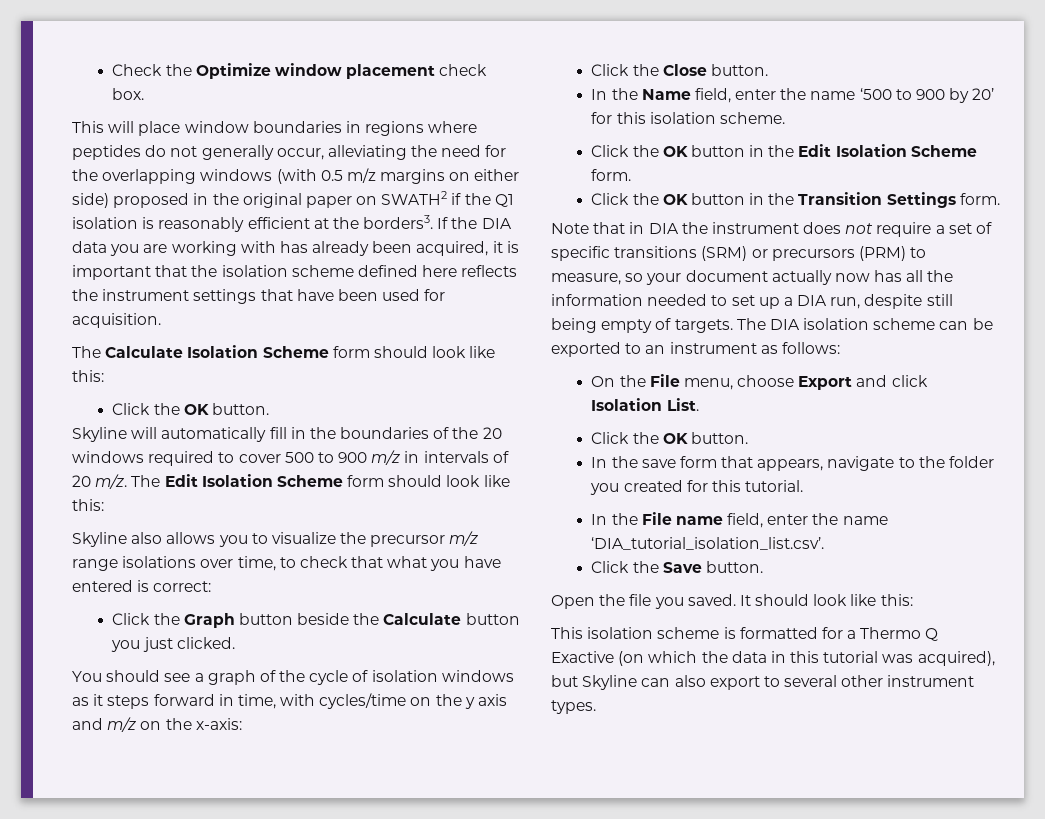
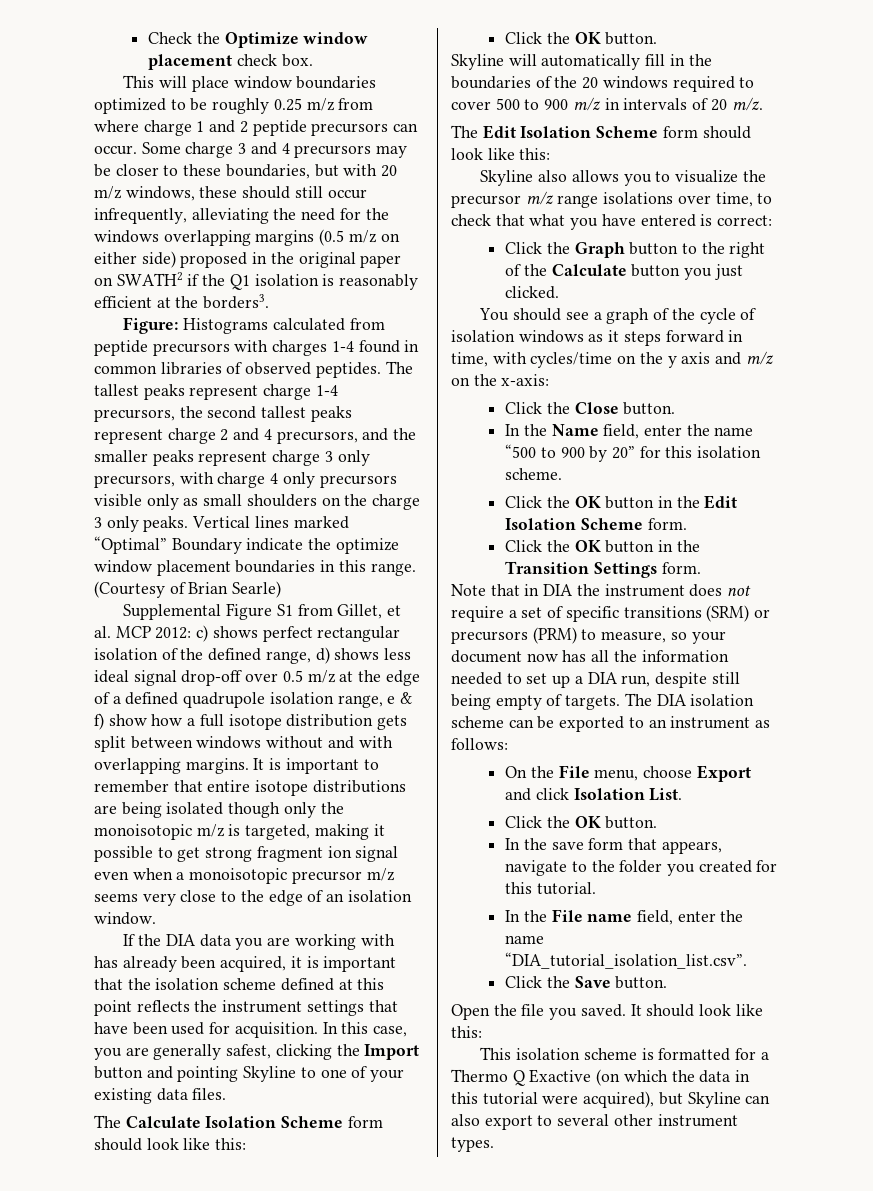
[345,121,478,136] [72,145,324,160] in regions where peptides do not generally occur, -> [94,98,374,114] [94,120,419,136] [94,142,408,158] [94,164,398,179] [94,186,367,201] [94,208,187,224] optimized to be roughly 0.25 m/z from where charge 1 and 2 peptide precursors can occur. Some charge 3 and 4 precursors may be closer to these boundaries, but with 20 m/z windows, these should still occur infrequently,
[102,168,446,184] overlapping windows (with 0.5 m/z margins -> [94,229,377,246] windows overlapping margins (0.5 m/z
(434, 222) none -> [123,317,385,334] [94,340,420,356] [94,361,413,378] [94,384,338,400] [94,406,352,422] [94,428,417,444] [94,450,370,466] [94,472,397,488] [94,494,421,510] [94,516,349,532] [94,536,399,554] [94,560,416,576] [94,581,282,598] [123,603,402,620] [94,625,401,642] [94,647,412,664] [94,670,420,686] [94,692,413,708] [94,713,408,730] [94,736,393,752] [94,758,379,774] [94,780,406,796] [94,802,344,818] [94,824,385,840] [94,846,399,862] [94,868,395,884] [94,890,412,906] [94,912,156,925] // Figure: Histograms calculated from peptide precursors with charges 1-4 found in common libraries of observed peptides. The tallest peaks represent charge 1-4 precursors, the second tallest peaks represent charge 2 and 4 precursors, and the smaller peaks represent charge 3 only precursors, with charge 4 only precursors visible only as small shoulders on the charge 3 only peaks. Vertical lines marked “Optimal” Boundary indicate the optimize window placement boundaries in this range. (Courtesy of Brian Searle) // Supplemental Figure S1 from Gillet, et al. MCP 2012: c) shows perfect rectangular isolation of the defined range, d) shows less ideal signal drop-off over 0.5 m/z at the edge of a defined quadrupole isolation range, e & f) show how a full isotope distribution gets split between windows without and with overlapping margins. It is important to remember that entire isotope distributions are being isolated though only the monoisotopic m/z is targeted, making it possible to get strong fragment ion signal even when a monoisotopic precursor m/z seems very close to the edge of an isolation window. //
[422,265,458,277] here -> [338,978,385,990] [94,1000,132,1016] at this point
(161, 320) none -> [322,1022,408,1037] [94,1044,420,1060] [94,1066,405,1082] [94,1088,227,1104] In this case, you are generally safest, clicking the Import button and pointing Skyline to one of your existing data files.
(128, 481) none -> (763, 104) //
[297,613,350,625] beside -> [681,242,766,258] [505,264,522,276] to the right of
[859,88,892,100] ‘500 -> [505,444,537,458] “500
[972,88,995,100] 20’ -> [611,446,635,459] 20”
[771,270,832,285] actually -> (522, 656) none
[591,537,825,550] ‘DIA_tutorial_isolation_list.csv’. -> [505,952,748,969] “DIA_tutorial_isolation_list.csv”.
[882,654,914,663] was -> [542,1095,579,1104] were

